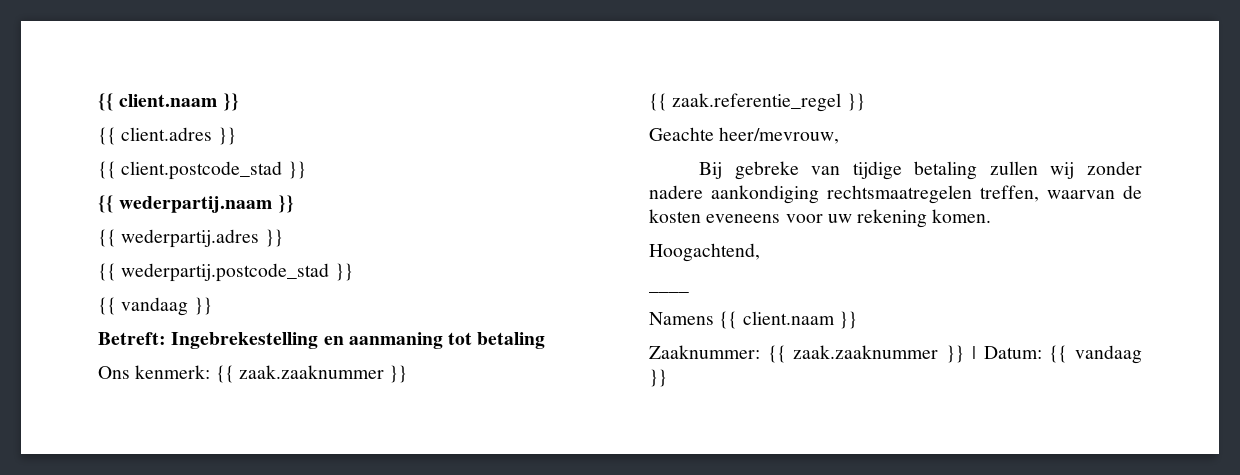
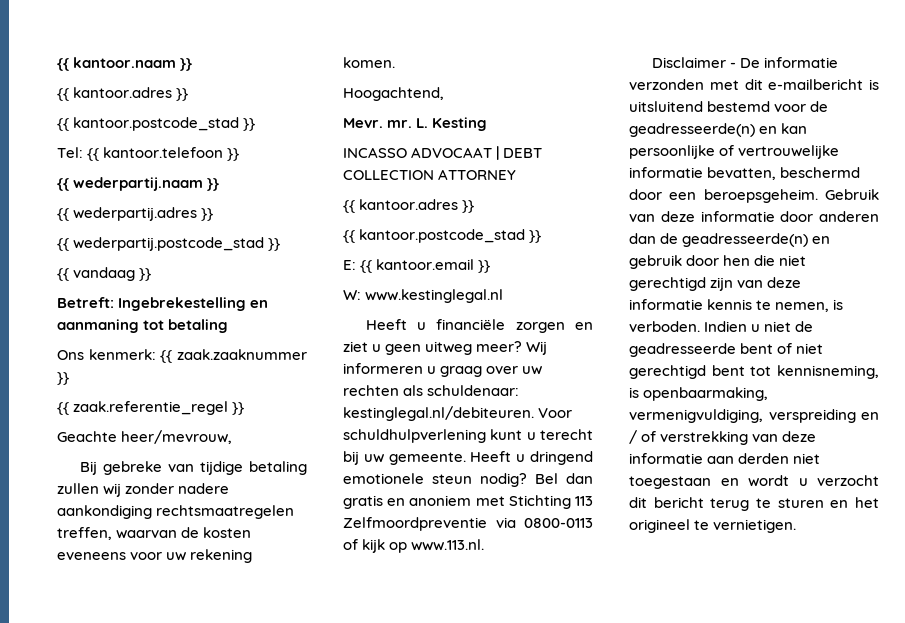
[98,93,239,111] [98,127,236,145] [98,161,283,180] {{ client.naam }} // {{ client.adres }} // {{ client.postcode_stad -> [57,57,193,71] [57,87,189,101] [57,117,256,131] [57,147,224,161] {{ kantoor.naam }} // {{ kantoor.adres }} // {{ kantoor.postcode_stad }} // Tel: {{ kantoor.telefoon
[649,291,689,293] [649,311,857,329] [649,345,1142,364] [649,369,667,387] ____ // Namens {{ client.naam }} // Zaaknummer: {{ zaak.zaaknummer }} | Datum: {{ vandaag }} -> [343,117,488,131] [343,146,543,160] [343,169,517,180] [343,199,475,213] [343,229,542,243] [343,259,491,273] [343,289,504,303] [365,319,593,333] [343,341,548,355] [343,363,543,377] [343,385,520,396] [343,406,573,421] [343,429,593,443] [343,451,593,465] [343,473,593,487] [343,495,593,509] [343,517,593,531] [343,539,485,553] [651,57,838,68] [629,79,879,90] [629,101,829,112] [629,123,808,137] [629,145,840,159] [629,167,861,180] [629,189,879,203] [629,211,879,222] [629,233,831,247] [629,255,807,269] [629,277,802,291] [629,299,844,312] [629,321,814,332] [629,343,824,357] [629,365,879,379] [629,387,769,401] [629,409,879,423] [629,430,817,445] [629,453,821,464] [629,475,879,489] [629,497,879,511] [629,519,797,533] Mevr. mr. L. Kesting // INCASSO ADVOCAAT | DEBT COLLECTION ATTORNEY // {{ kantoor.adres }} // {{ kantoor.postcode_stad }} // E: {{ kantoor.email }} // W: www.kestinglegal.nl // Heeft u financiële zorgen en ziet u geen uitweg meer? Wij informeren u graag over uw rechten als schuldenaar: kestinglegal.nl/debiteuren. Voor schuldhulpverlening kunt u terecht bij uw gemeente. Heeft u dringend emotionele steun nodig? Bel dan gratis en anoniem met Stichting 113 Zelfmoordpreventie via 0800-0113 of kijk op www.113.nl. // Disclaimer - De informatie verzonden met dit e-mailbericht is uitsluitend bestemd voor de geadresseerde(n) en kan persoonlijke of vertrouwelijke informatie bevatten, beschermd door een beroepsgeheim. Gebruik van deze informatie door anderen dan de geadresseerde(n) en gebruik door hen die niet gerechtigd zijn van deze informatie kennis te nemen, is verboden. Indien u niet de geadresseerde bent of niet gerechtigd bent tot kennisneming, is openbaarmaking, vermenigvuldiging, verspreiding en / of verstrekking van deze informatie aan derden niet toegestaan en wordt u verzocht dit bericht terug te sturen en het origineel te vernietigen.

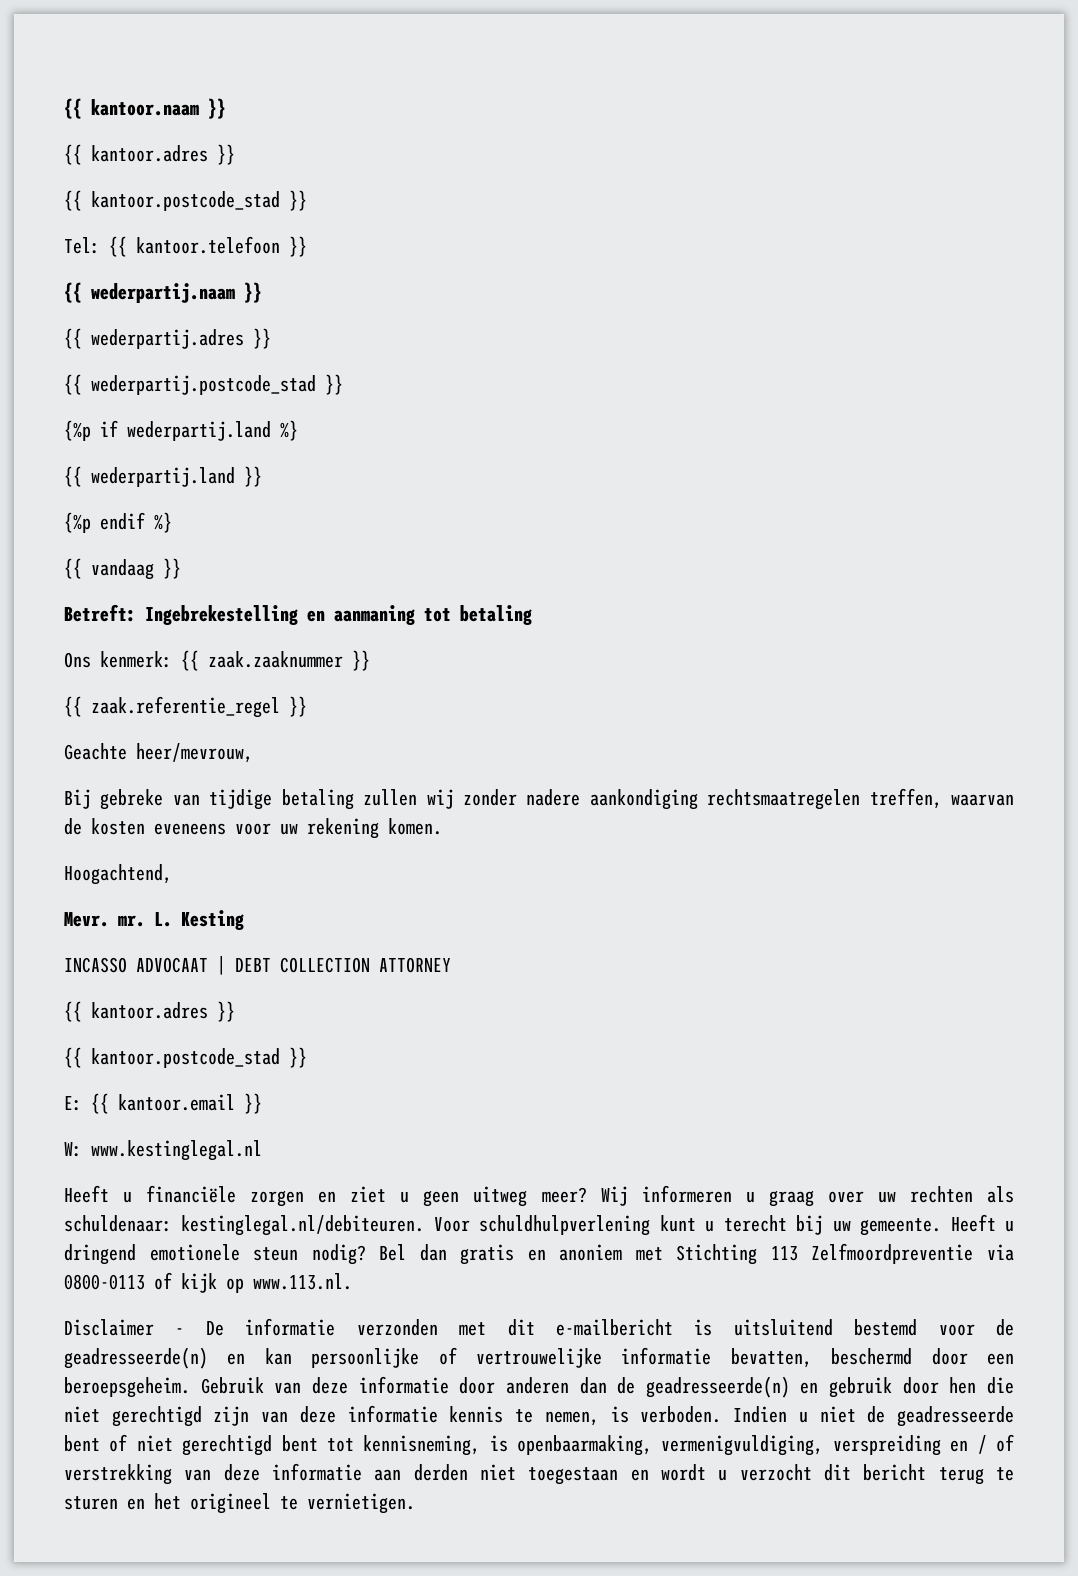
(281, 244) none -> [64,420,298,441] [64,466,262,487] [64,512,172,533] // {%p if wederpartij.land %} // {{ wederpartij.land }} // {%p endif %}

